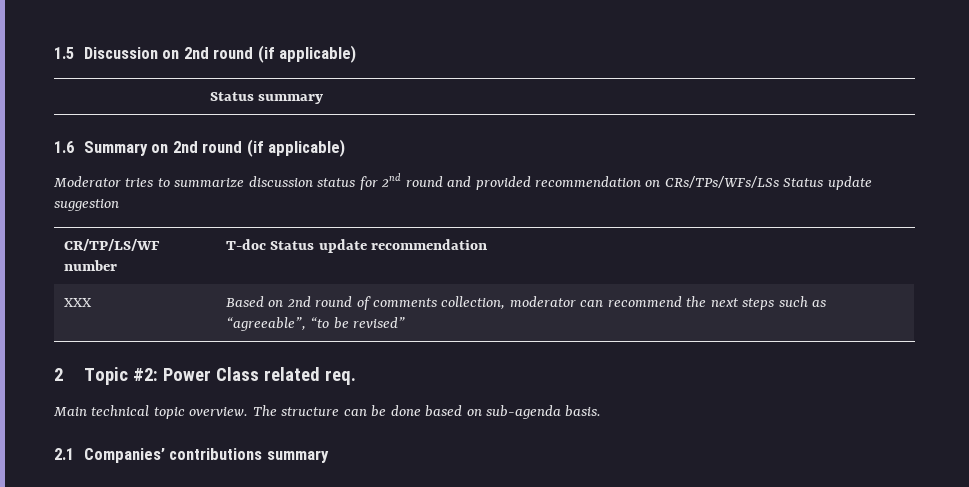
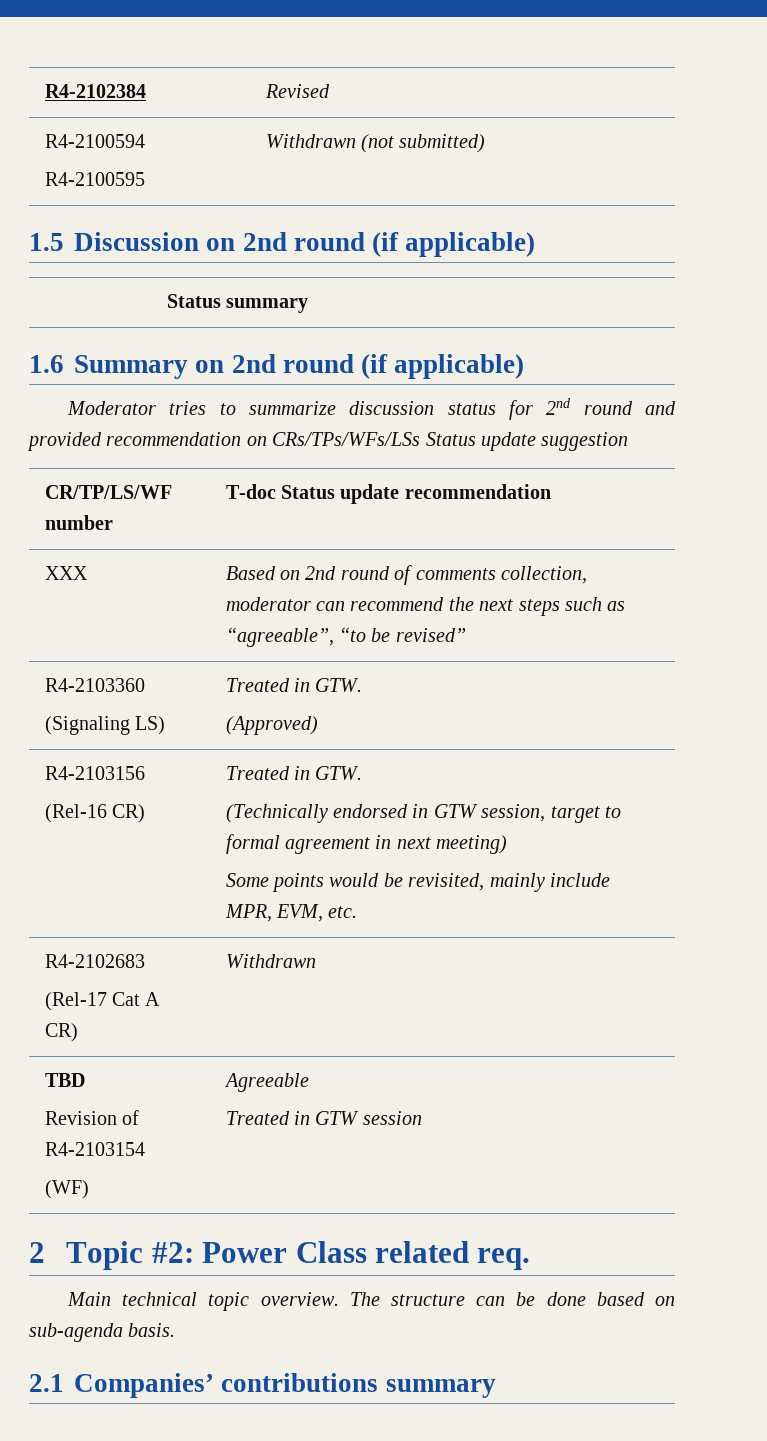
(54, 53) none -> [44,84,146,98] [264,84,330,98] [44,134,145,148] [44,172,145,186] [265,134,486,153] R4-2102384 | Revised // R4-2100594 // R4-2100595 | Withdrawn (not submitted) //
(406, 322) none -> [44,678,145,692] [44,716,166,735] [225,678,363,692] [225,716,318,735] [44,766,145,780] [44,804,146,823] [225,766,363,780] [225,804,622,823] [225,834,508,854] [225,873,611,892] [224,904,358,922] [44,954,145,968] [44,992,161,1011] [44,1023,78,1042] [225,954,316,968] [44,1073,85,1087] [44,1110,140,1125] [44,1142,145,1156] [44,1180,89,1199] [223,1073,309,1092] [225,1111,422,1125] // R4-2103360 // (Signaling LS) | Treated in GTW. // (Approved) // R4-2103156 // (Rel-16 CR) | Treated in GTW. // (Technically endorsed in GTW session, target to formal agreement in next meeting) // Some points would be revisited, mainly include MPR, EVM, etc. // R4-2102683 // (Rel-17 Cat A CR) | Withdrawn // TBD // Revision of R4-2103154 // (WF) | Agreeable // Treated in GTW session

